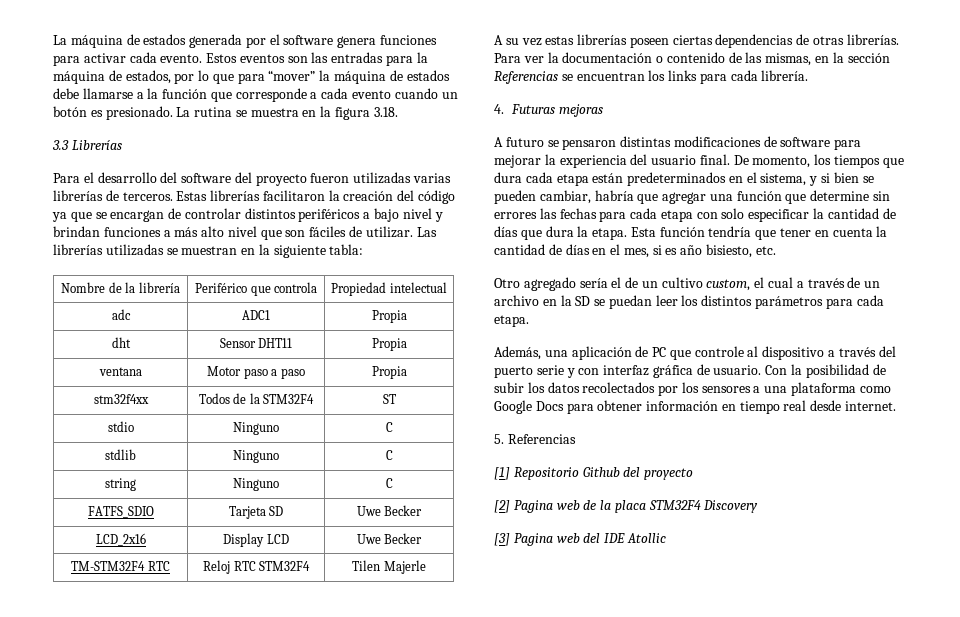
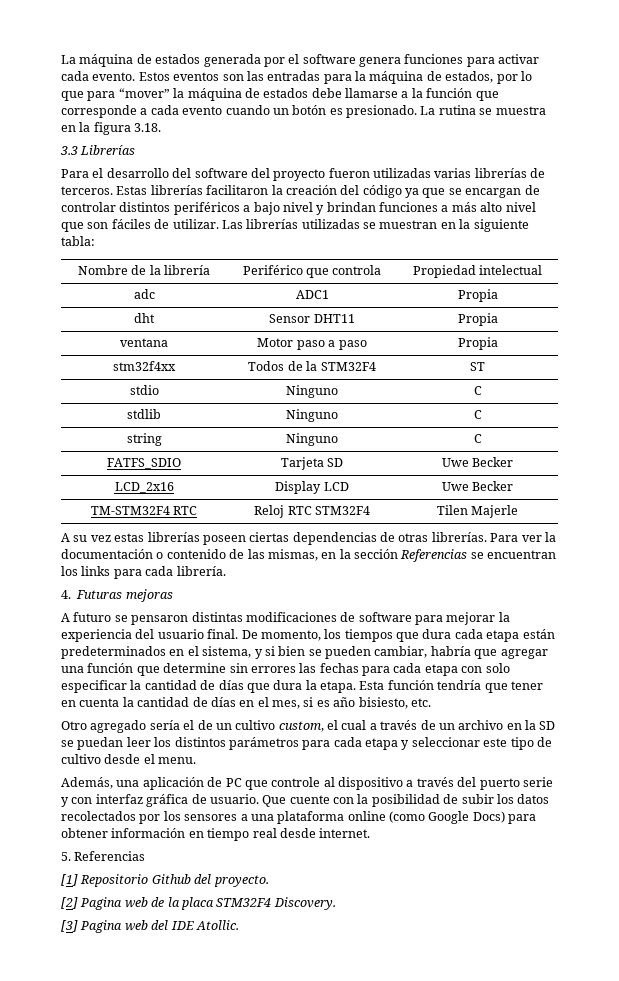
[494,315,529,327] etapa. -> [365,737,552,750] [61,754,197,764] etapa y seleccionar este tipo de cultivo desde el menu.
[765,365,788,375] Con -> [262,795,354,807] Que cuente con
[859,386,891,393] [494,400,564,414] como Google Docs -> [347,811,505,824] online (como Google Docs)
[644,468,694,480] proyecto -> [213,875,269,887] proyecto.
[703,500,759,513] Discovery -> [273,897,336,910] Discovery.
[626,533,666,543] Atollic -> [195,920,239,930] Atollic.

